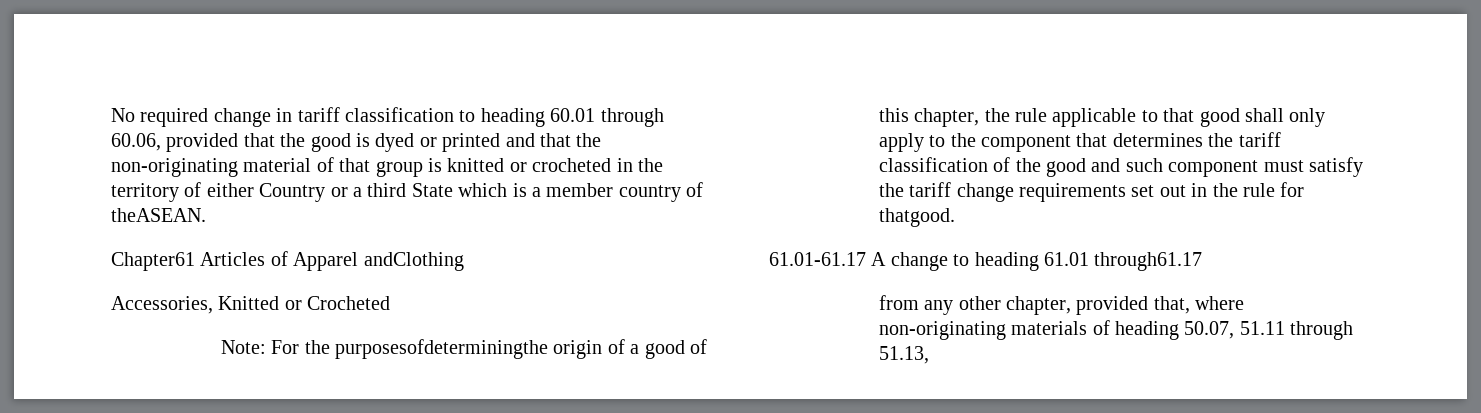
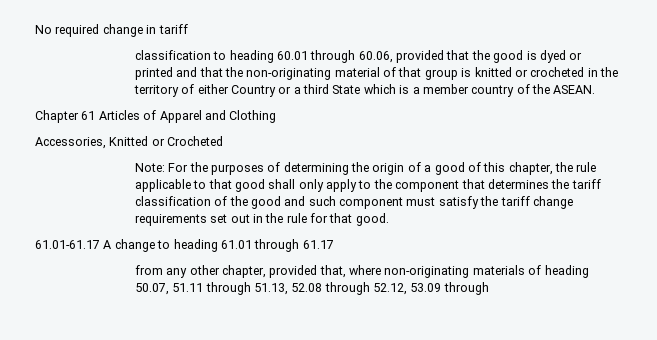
(340, 114) none -> (188, 29) //
[111,208,206,222] [111,252,195,271] theASEAN. // Chapter61 -> [532,84,596,94] [35,110,96,123] the ASEAN. // Chapter 61
[363,252,464,271] andClothing -> [204,110,277,123] and Clothing
[334,339,548,359] purposesofdeterminingthe -> [210,162,370,175] purposes of determining the
[878,208,955,227] thatgood. -> [329,213,389,226] that good.
[1094,252,1203,271] through61.17 -> [254,239,334,252] through 61.17
(929, 355) none -> [291,282,489,295] 52.08 through 52.12, 53.09 through

